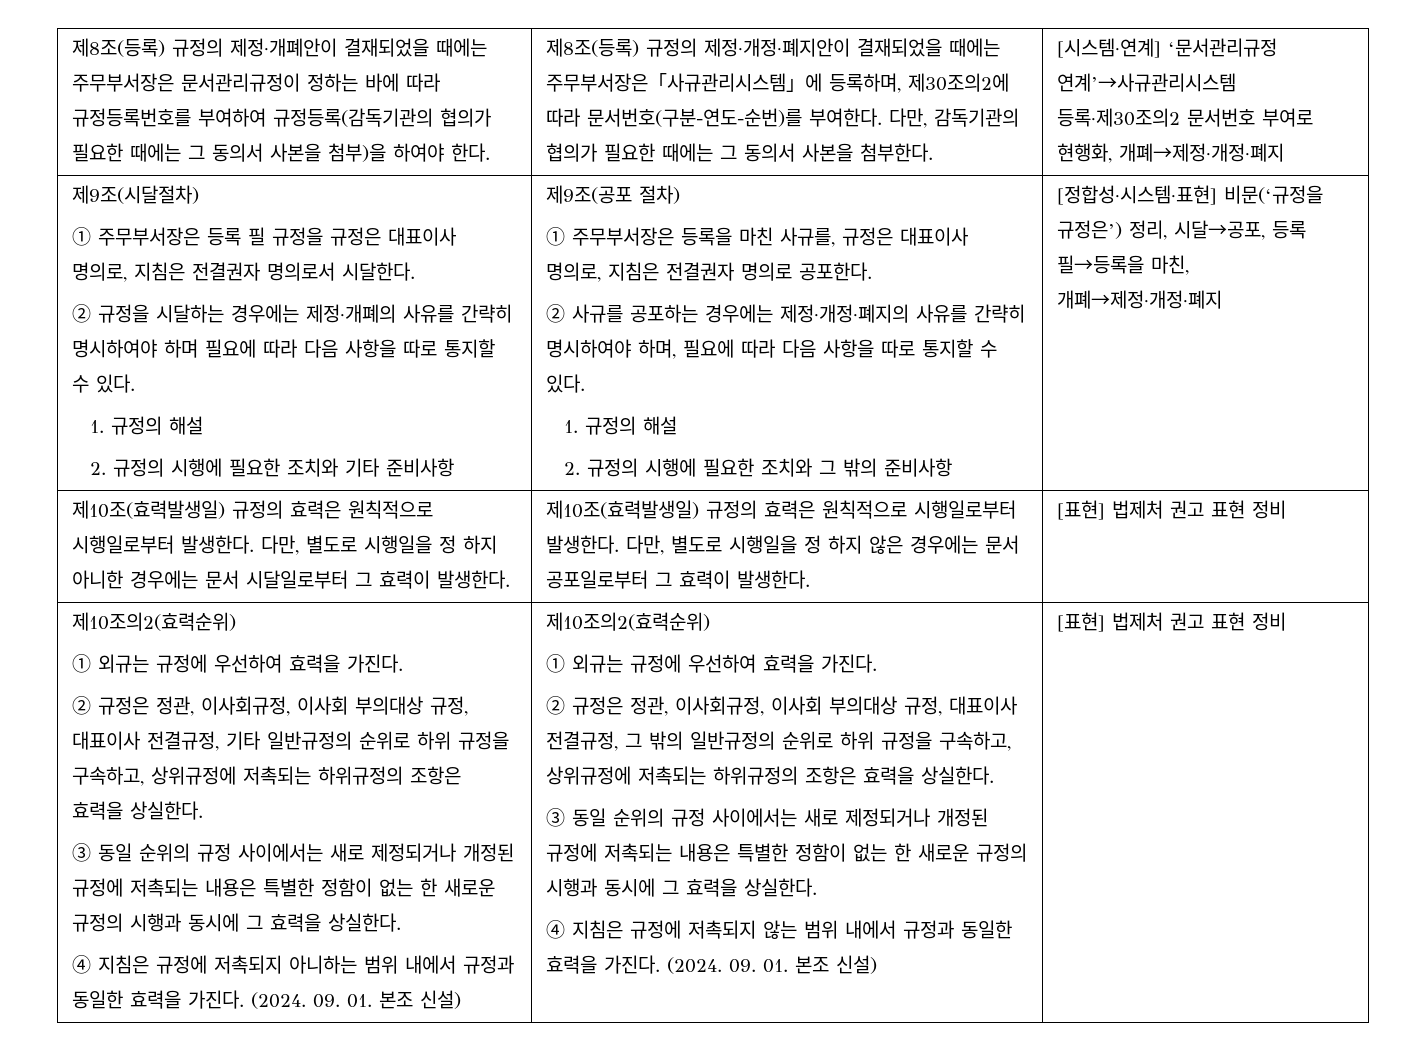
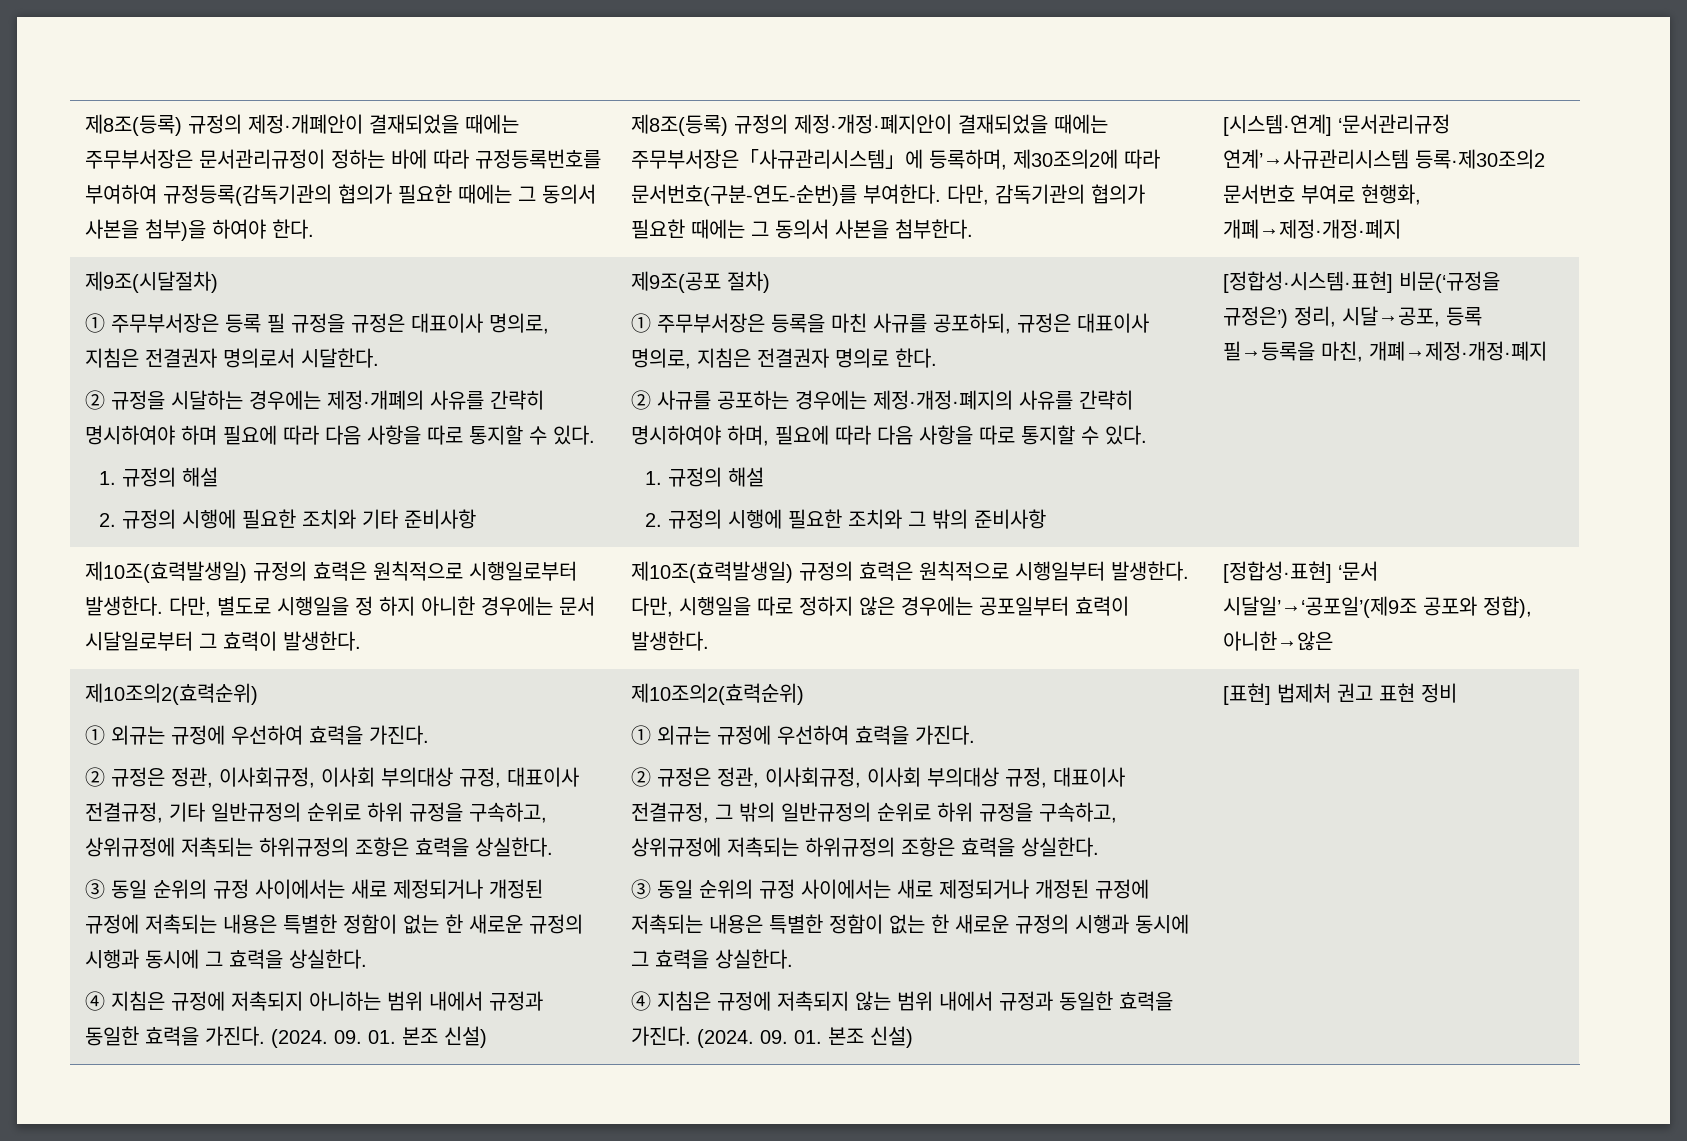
[779,227,835,247] 사규를, -> [873,313,1012,334] 사규를 공포하되,
[798,262,872,281] 공포한다. -> [895,348,938,368] 한다.
[913,500,1016,519] [545,535,1019,555] [545,570,810,589] [1056,500,1286,520] 시행일로부터 발생한다. 다만, 별도로 시행일을 정 하지 않은 경우에는 문서 공포일로부터 그 효력이 발생한다. | [표현] 법제처 권고 표현 정비 -> [1015,561,1190,581] [631,596,1130,617] [631,631,710,651] [1223,561,1379,583] [1223,596,1533,618] [1223,631,1334,651] 시행일부터 발생한다. 다만, 시행일을 따로 정하지 않은 경우에는 공포일부터 효력이 발생한다. | [정합성·표현] ‘문서 시달일’→‘공포일’(제9조 공포와 정합), 아니한→않은

